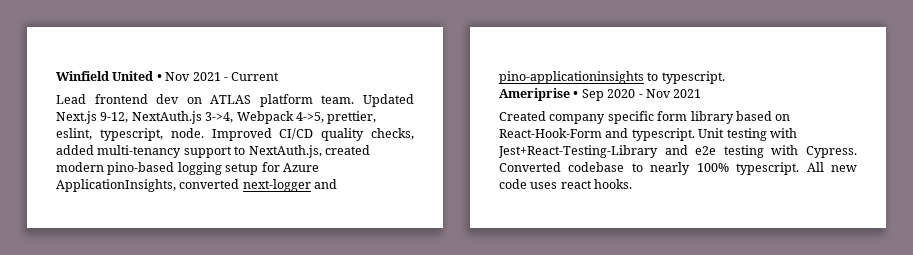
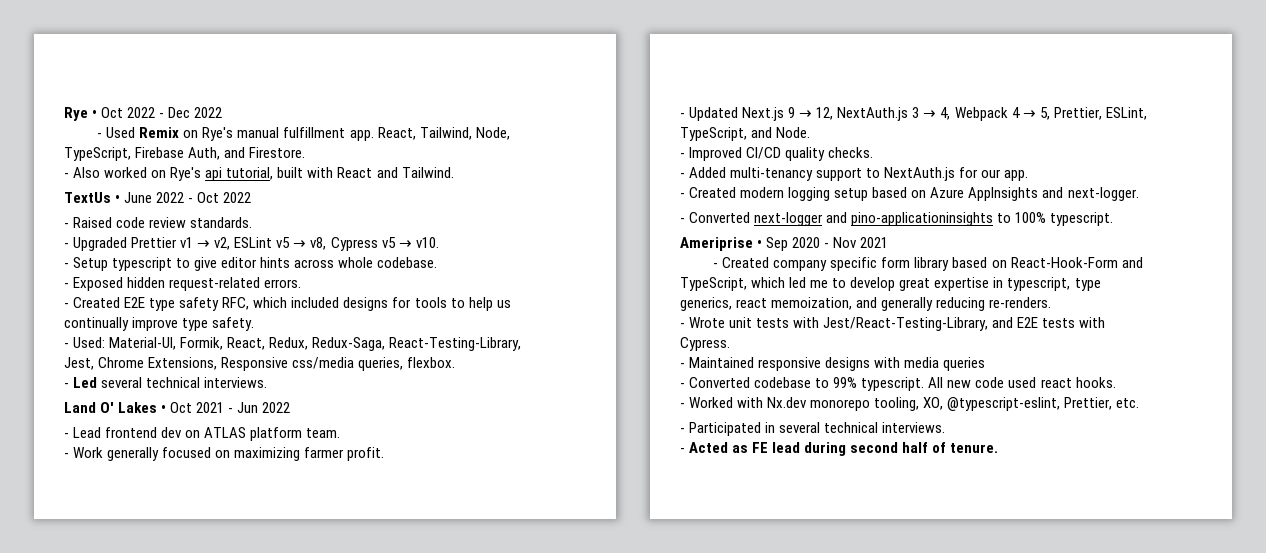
[56,71,280,81] Winfield United • Nov 2021 - Current // -> [64,107,223,121] [97,127,510,141] [64,147,306,161] [64,167,454,181] [64,192,252,203] [64,217,253,228] [64,237,439,251] [64,257,438,271] [64,277,302,291] [64,297,511,311] [64,317,255,331] [64,337,522,351] [64,357,456,371] [64,377,268,388] [64,402,291,413] [64,433,69,438] Rye • Oct 2022 - Dec 2022 // - Used Remix on Rye's manual fulfillment app. React, Tailwind, Node, TypeScript, Firebase Auth, and Firestore. // - Also worked on Rye's api tutorial, built with React and Tailwind. // TextUs • June 2022 - Oct 2022 // - Raised code review standards. // - Upgraded Prettier v1 → v2, ESLint v5 → v8, Cypress v5 → v10. // - Setup typescript to give editor hints across whole codebase. // - Exposed hidden request-related errors. // - Created E2E type safety RFC, which included designs for tools to help us continually improve type safety. // - Used: Material-UI, Formik, React, Redux, Redux-Saga, React-Testing-Library, Jest, Chrome Extensions, Responsive css/media queries, flexbox. // - Led several technical interviews. // Land O' Lakes • Oct 2021 - Jun 2022 // -
[363,94,414,107] [56,111,377,124] [56,128,414,141] [56,145,370,158] [56,162,319,175] [56,179,240,192] Updated Next.js 9-12, NextAuth.js 3->4, Webpack 4->5, prettier, eslint, typescript, node. Improved CI/CD quality checks, added multi-tenancy support to NextAuth.js, created modern pino-based logging setup for Azure ApplicationInsights, converted -> [64,447,385,461] [680,107,1147,121] [680,127,811,141] [680,147,874,161] [680,167,1029,181] [680,187,1139,201] [680,212,751,223] // - Work generally focused on maximizing farmer profit. // - Updated Next.js 9 → 12, NextAuth.js 3 → 4, Webpack 4 → 5, Prettier, ESLint, TypeScript, and Node. // - Improved CI/CD quality checks. // - Added multi-tenancy support to NextAuth.js for our app. // - Created modern logging setup based on Azure AppInsights and next-logger. // - Converted
(659, 76) none -> [1015,212,1047,223] 100%
(702, 93) none -> [713,263,719,268] -
[631,128,797,141] [498,145,857,158] typescript. Unit testing with Jest+React-Testing-Library and e2e testing with Cypress. -> [680,277,1101,291] [680,297,1052,311] [680,317,1106,331] [680,337,730,351] [680,357,986,371] [680,383,685,388] TypeScript, which led me to develop great expertise in typescript, type generics, react memoization, and generally reducing re-renders. // - Wrote unit tests with Jest/React-Testing-Library, and E2E tests with Cypress. // - Maintained responsive designs with media queries // -
[650,162,729,175] nearly 100% -> [833,377,858,388] 99%
[530,182,558,189] uses -> [1008,377,1037,388] used
(633, 184) none -> [680,397,1140,411] [680,422,946,436] [680,442,999,456] // - Worked with Nx.dev monorepo tooling, XO, @typescript-eslint, Prettier, etc. // - Participated in several technical interviews. // - Acted as FE lead during second half of tenure.

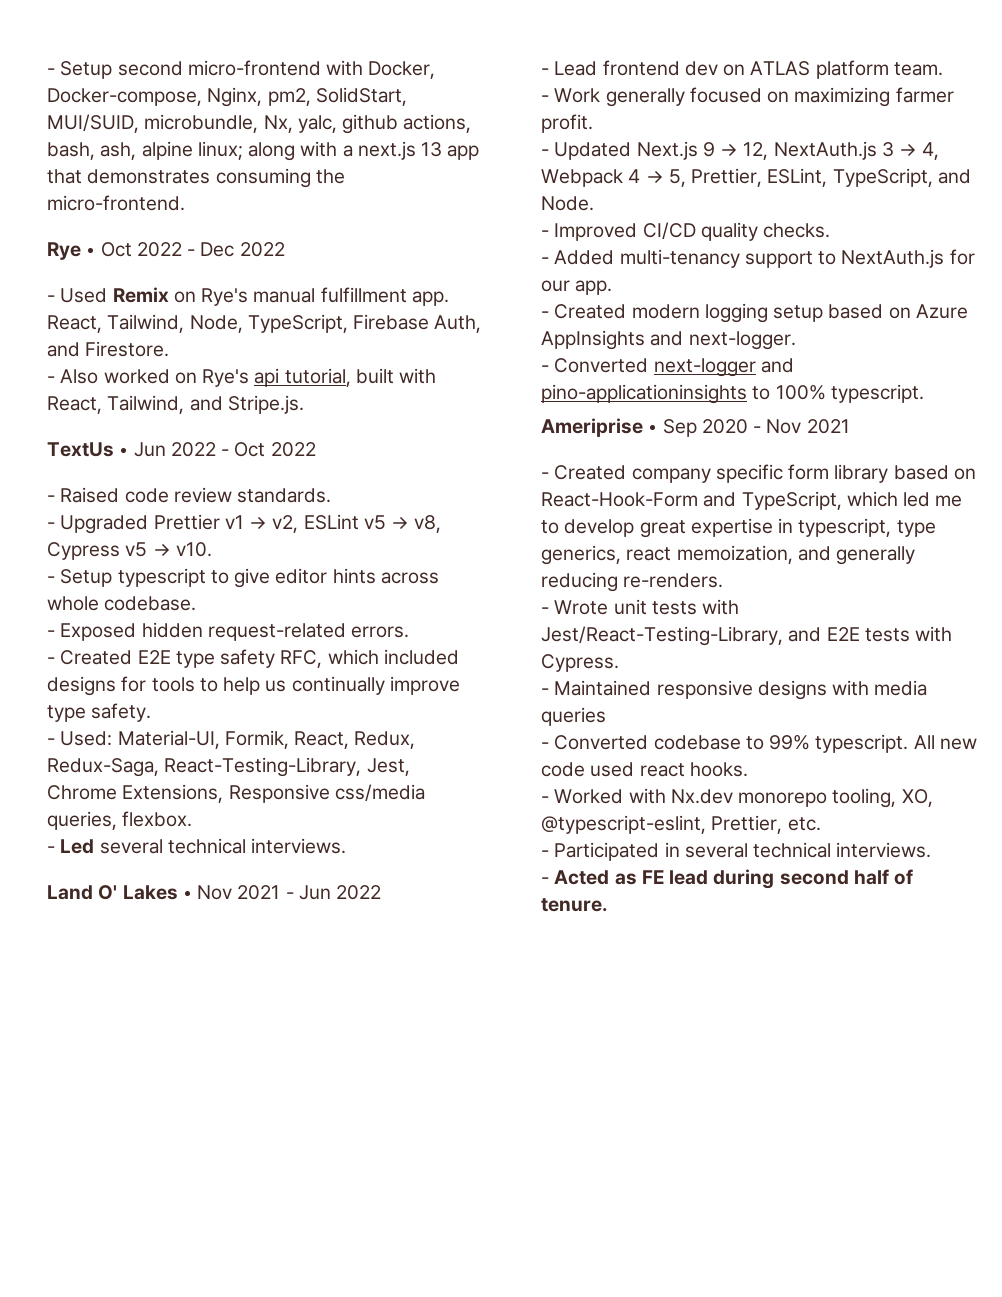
(64, 114) none -> [47,60,436,79] [47,87,407,107] [47,114,472,134] [47,141,480,161] [47,168,345,188] [47,195,185,211] - Setup second micro-frontend with Docker, Docker-compose, Nginx, pm2, SolidStart, MUI/SUID, microbundle, Nx, yalc, github actions, bash, ash, alpine linux; along with a next.js 13 app that demonstrates consuming the micro-frontend. //
[337,167,454,178] React and Tailwind. -> [47,395,304,414] React, Tailwind, and Stripe.js.
[124,192,153,203] June -> [133,442,166,457] Jun
[170,402,193,413] Oct -> [197,885,233,900] Nov

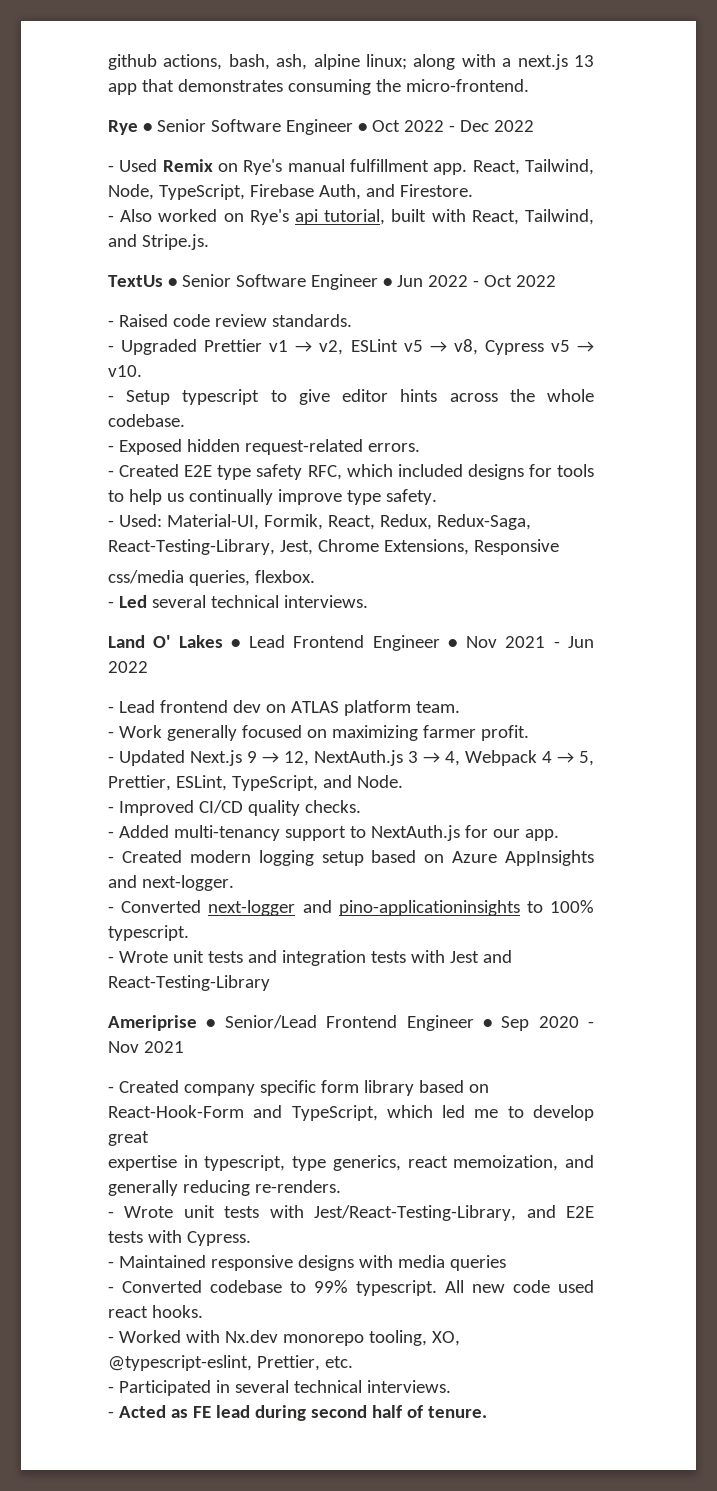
[47,60,436,79] [47,87,407,107] [47,114,337,133] - Setup second micro-frontend with Docker, Docker-compose, Nginx, pm2, SolidStart, MUI/SUID, microbundle, Nx, yalc, -> (108, 62) none
(96, 251) none -> [156,119,367,135] Senior Software Engineer •
(129, 451) none -> [181,274,392,290] Senior Software Engineer •
(439, 578) none -> [509,389,535,402] the
(330, 793) none -> (559, 547) //
(192, 894) none -> [248,635,458,651] Lead Frontend Engineer •
[541,418,643,437] Ameriprise -> [108,950,512,966] [108,975,270,991] [108,1015,474,1031] - Wrote unit tests and integration tests with Jest and React-Testing-Library // Ameriprise • Senior/Lead Frontend Engineer
(686, 529) none -> (149, 1138) //

